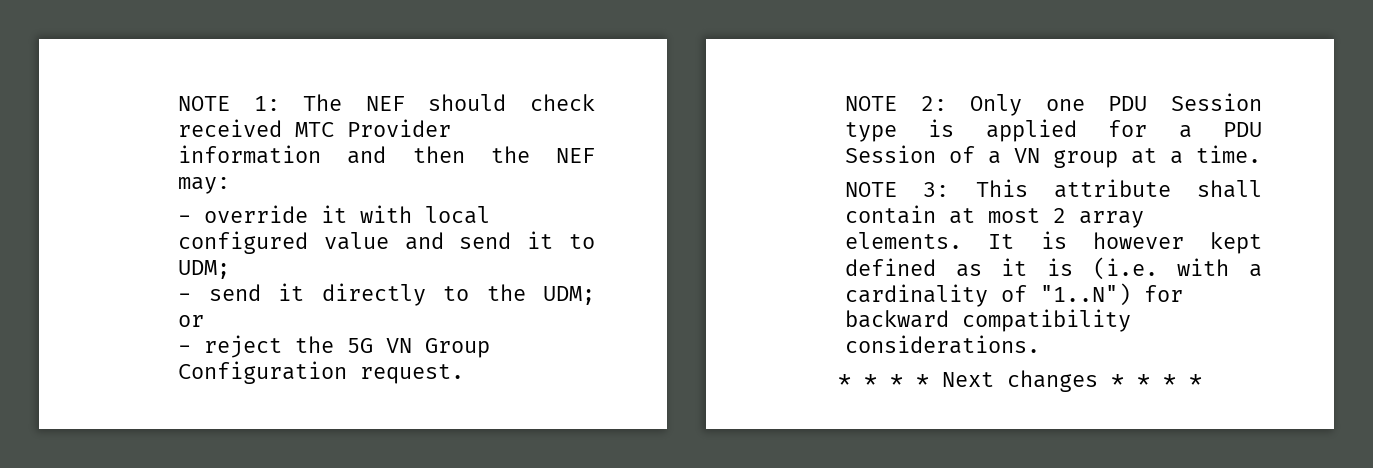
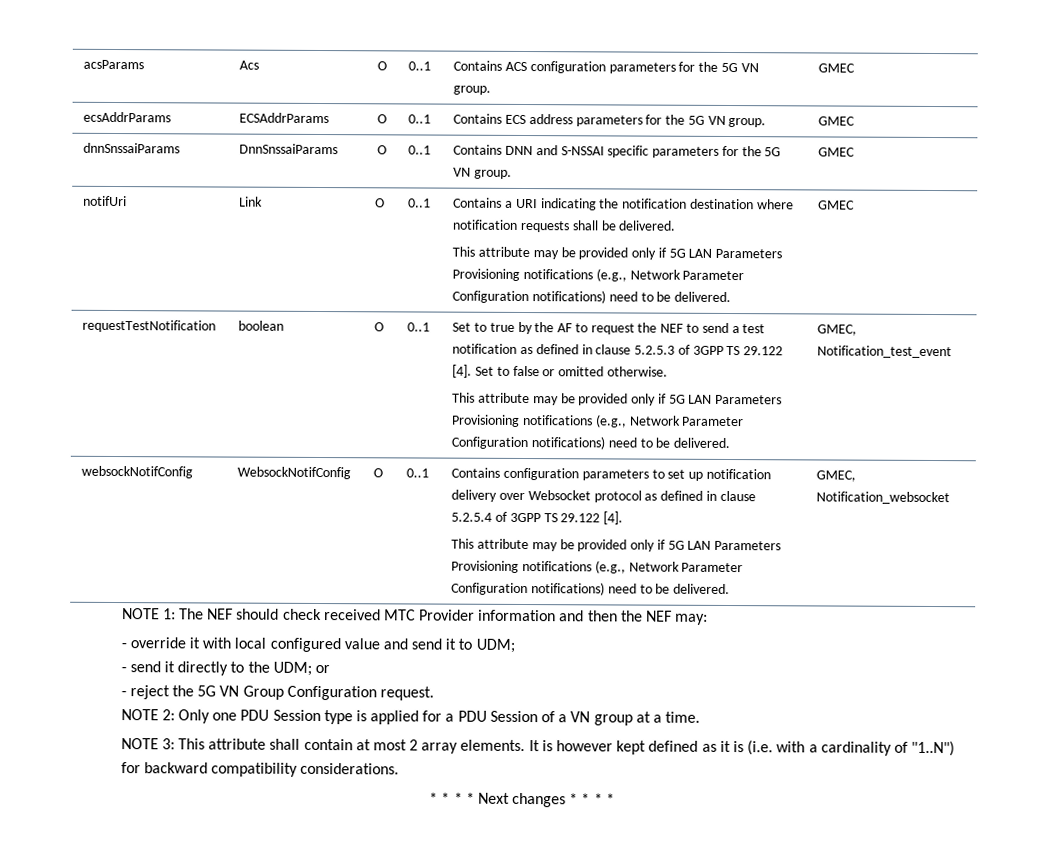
(178, 103) none -> [83,59,145,70] [239,60,260,70] [376,61,387,71] [408,61,432,71] [453,60,759,74] [453,85,492,95] [818,63,856,73] [83,111,172,123] [239,112,330,124] [376,114,387,124] [408,114,432,124] [453,113,767,128] [818,116,856,126] [83,142,181,154] [239,143,339,155] [376,145,387,155] [408,145,432,155] [453,144,782,158] [453,167,513,179] [818,147,856,157] [83,195,128,207] [239,196,264,207] [375,198,386,208] [408,198,432,208] [453,197,794,211] [452,219,677,233] [452,246,783,260] [452,268,745,282] [452,290,732,304] [818,200,856,210] [82,319,217,333] [238,320,285,331] [374,322,385,332] [407,322,431,332] [452,321,766,335] [452,343,784,356] [452,364,668,378] [452,392,783,406] [451,414,745,428] [451,436,731,450] [817,324,858,336] [817,345,953,359] [81,465,194,479] [237,466,352,480] [373,468,384,478] [406,468,430,478] [451,467,771,481] [451,489,756,503] [451,511,624,525] [451,538,782,552] [451,560,744,574] [451,582,731,596] [816,470,857,482] [816,491,951,505] acsParams | Acs | O | 0..1 | Contains ACS configuration parameters for the 5G VN group. | GMEC // ecsAddrParams | ECSAddrParams | O | 0..1 | Contains ECS address parameters for the 5G VN group. | GMEC // dnnSnssaiParams | DnnSnssaiParams | O | 0..1 | Contains DNN and S-NSSAI specific parameters for the 5G VN group. | GMEC // notifUri | Link | O | 0..1 | Contains a URI indicating the notification destination where notification requests shall be delivered. // This attribute may be provided only if 5G LAN Parameters Provisioning notifications (e.g., Network Parameter Configuration notifications) need to be delivered. | GMEC // requestTestNotification | boolean | O | 0..1 | Set to true by the AF to request the NEF to send a test notification as defined in clause 5.2.5.3 of 3GPP TS 29.122 [4]. Set to false or omitted otherwise. // This attribute may be provided only if 5G LAN Parameters Provisioning notifications (e.g., Network Parameter Configuration notifications) need to be delivered. | GMEC, Notification_test_event // websockNotifConfig | WebsockNotifConfig | O | 0..1 | Contains configuration parameters to set up notification delivery over Websocket protocol as defined in clause 5.2.5.4 of 3GPP TS 29.122 [4]. // This attribute may be provided only if 5G LAN Parameters Provisioning notifications (e.g., Network Parameter Configuration notifications) need to be delivered. | GMEC, Notification_websocket //

